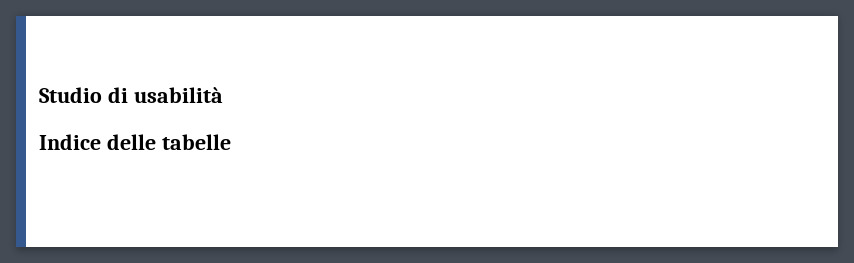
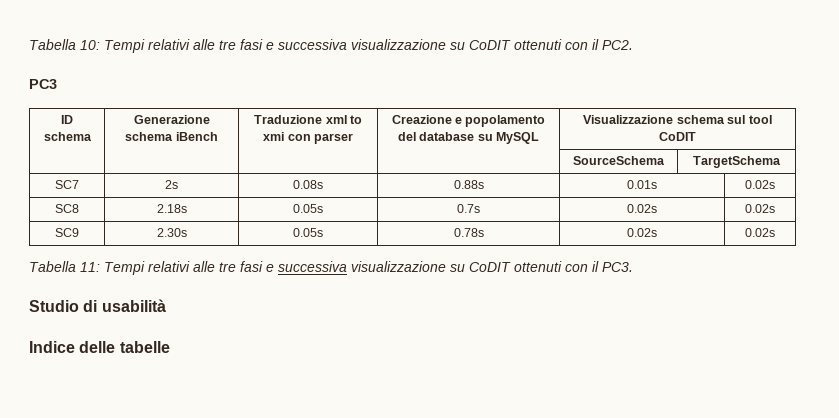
(39, 95) none -> [29,39,633,53] [29,79,57,89] [61,115,73,124] [43,132,92,141] [133,115,210,124] [125,132,218,141] [254,115,362,124] [263,132,353,144] [391,115,546,127] [397,132,540,144] [583,115,772,124] [659,132,696,141] [573,156,665,165] [693,156,781,168] [55,180,79,189] [165,180,178,189] [293,180,323,189] [453,180,484,189] [627,180,657,189] [745,180,775,189] [55,204,79,213] [156,204,187,213] [293,204,323,213] [457,204,480,213] [627,204,657,213] [745,204,775,213] [55,228,79,237] [156,228,187,237] [293,228,323,237] [453,228,484,237] [627,228,657,237] [745,228,775,237] [29,261,633,275] Tabella 10: Tempi relativi alle tre fasi e successiva visualizzazione su CoDIT ottenuti con il PC2. // PC3 // ID schema | Generazione schema iBench | Traduzione xml to xmi con parser | Creazione e popolamento del database su MySQL | Visualizzazione schema sul tool CoDIT // | | | | SourceSchema | TargetSchema // SC7 | 2s | 0.08s | 0.88s | 0.01s | 0.02s // SC8 | 2.18s | 0.05s | 0.7s | 0.02s | 0.02s // SC9 | 2.30s | 0.05s | 0.78s | 0.02s | 0.02s // Tabella 11: Tempi relativi alle tre fasi e successiva visualizzazione su CoDIT ottenuti con il PC3. //

